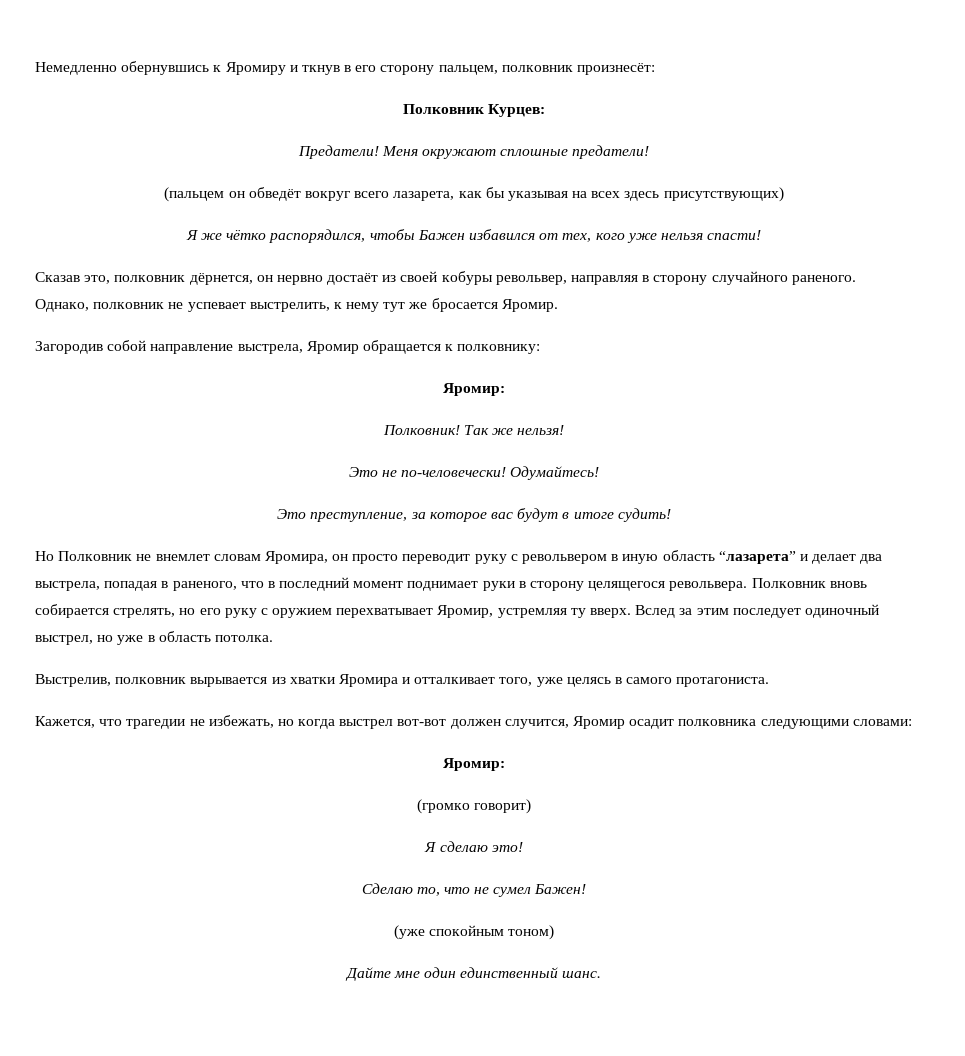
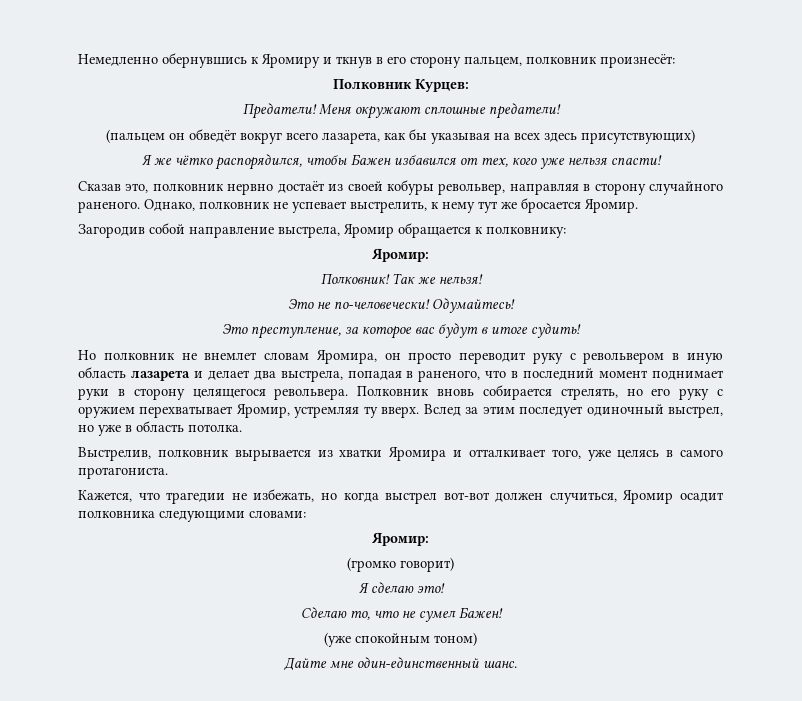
[189,273,273,285] дёрнется, он -> (224, 187) none
[58,551,133,561] Полковник -> [103,353,175,360] полковник
[718,551,796,564] “лазарета” -> [130,370,190,381] лазарета
[504,719,569,729] случится, -> [549,492,617,504] случиться,
[424,967,559,978] один единственный -> [357,657,479,668] один-единственный

